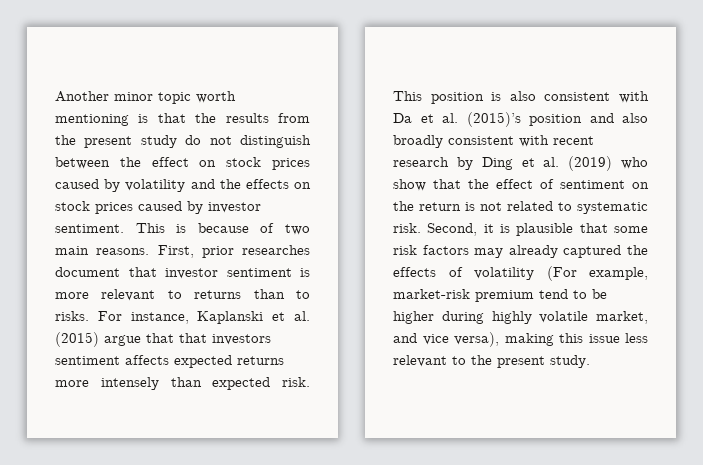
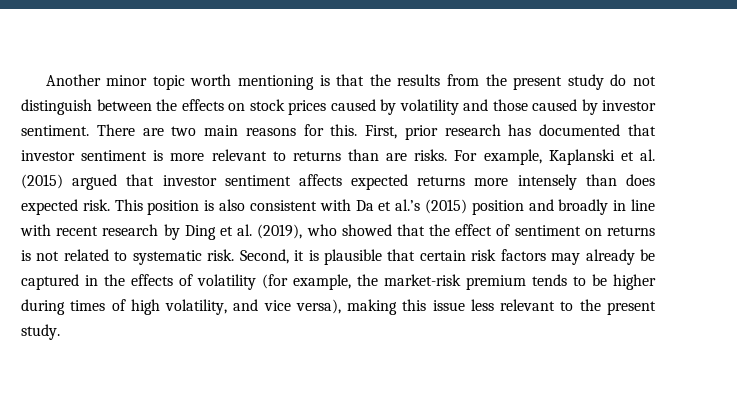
[151,157,189,167] effect -> [181,99,224,111] effects
[219,179,311,189] [55,201,261,214] [55,223,310,235] [55,245,310,258] [55,267,120,277] the effects on stock prices caused by investor sentiment. This is because of two main reasons. First, prior researches document -> [492,99,656,115] [21,124,621,140] those caused by investor sentiment. There are two main reasons for this. First, prior research has documented
[296,290,310,299] to -> [386,153,408,161] are
[130,312,189,324] instance, -> [483,149,542,165] example,
[104,333,271,346] argue that that investors -> [72,174,217,190] argued that investor
(202, 382) none -> [626,174,655,186] does
[442,112,648,127] [393,135,514,148] al. (2015)’s position and also broadly consistent -> [395,199,655,215] al.’s (2015) position and broadly in line
[568,156,648,171] [393,179,426,191] (2019) who show -> [257,224,392,239] (2019), who showed
[393,201,461,211] the return -> [607,226,655,236] returns
[614,226,648,233] some -> [419,250,466,261] certain
[563,245,622,258] captured -> [640,249,655,261] [21,274,98,290] be captured in
[546,266,648,281] (For example, -> [262,274,378,290] (for example, the
[539,289,568,299] tend -> [532,274,567,286] tends
[491,311,648,324] highly volatile market, -> [70,299,228,315] times of high volatility,

